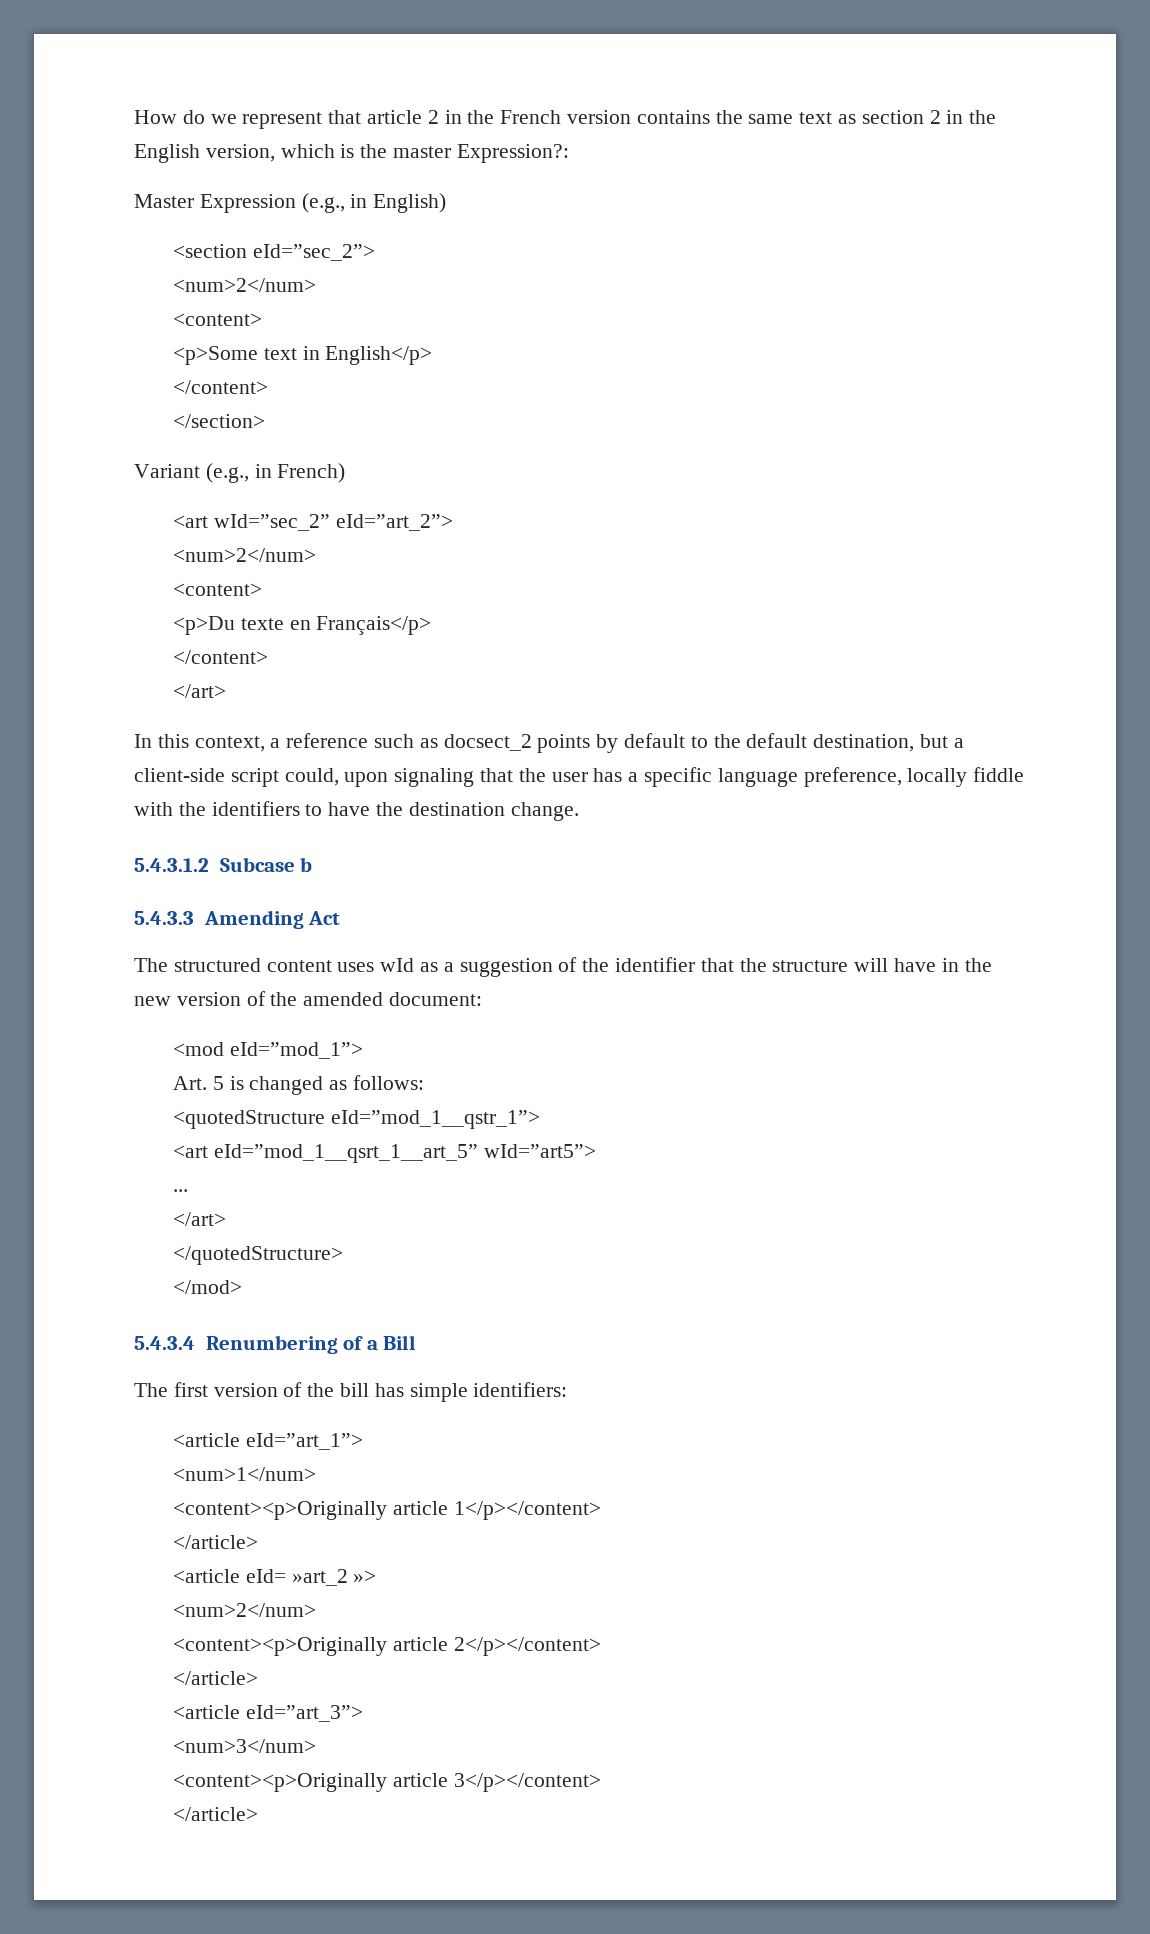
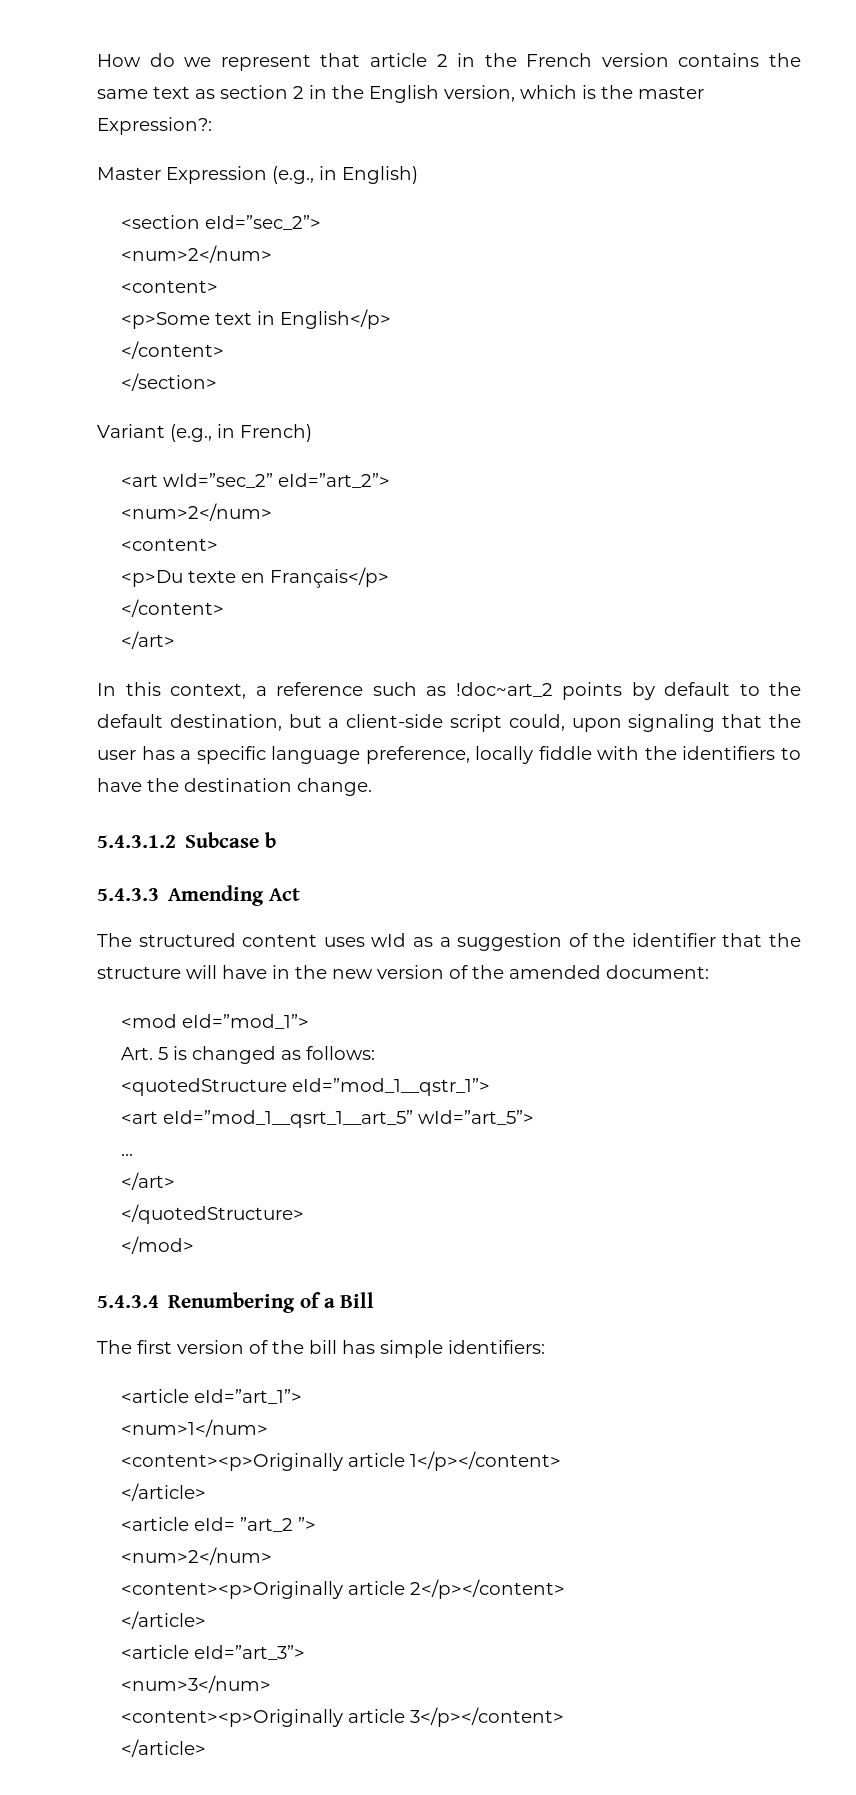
[443,734,532,751] docsect_2 -> [455,682,553,697] !doc~art_2
[483,1144,596,1158] wId=”art5”> -> [417,1110,534,1125] wId=”art_5”>
[291,1569,377,1586] »art_2 »> -> [239,1517,316,1532] ”art_2 ”>

